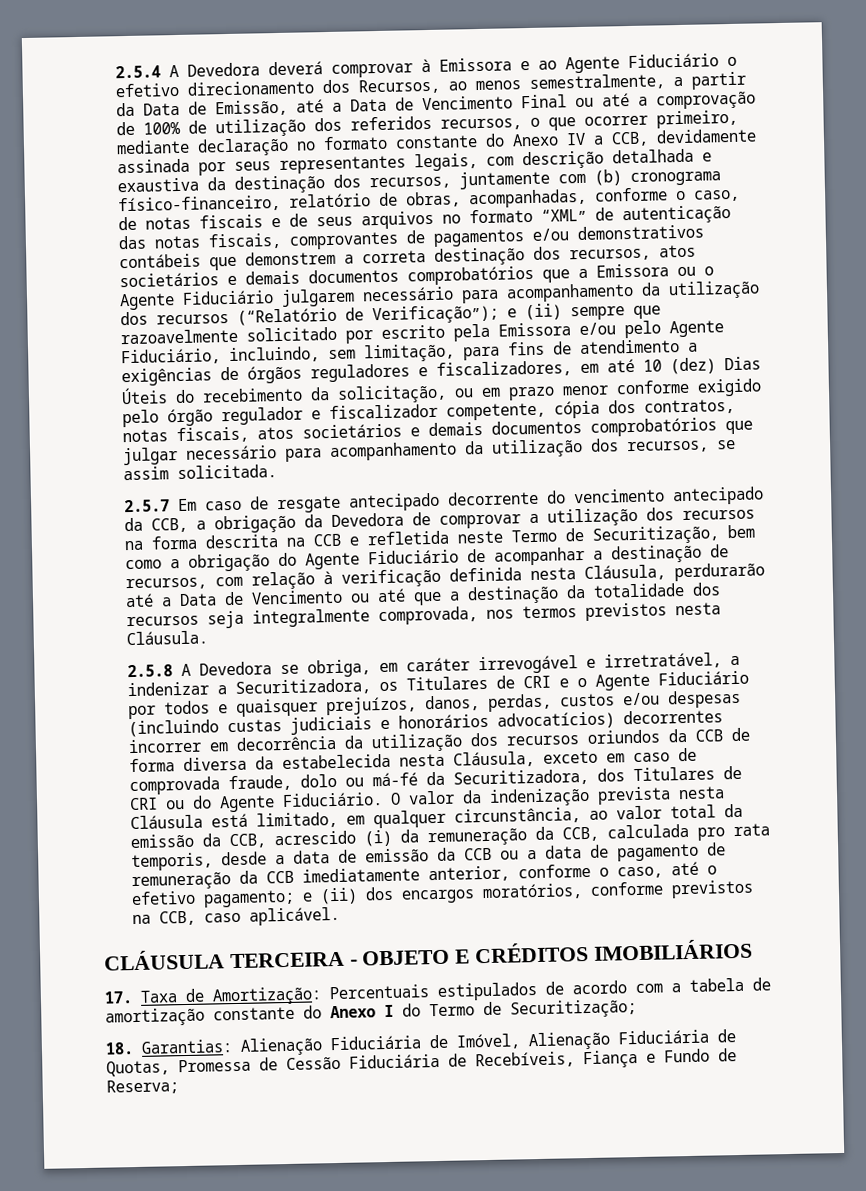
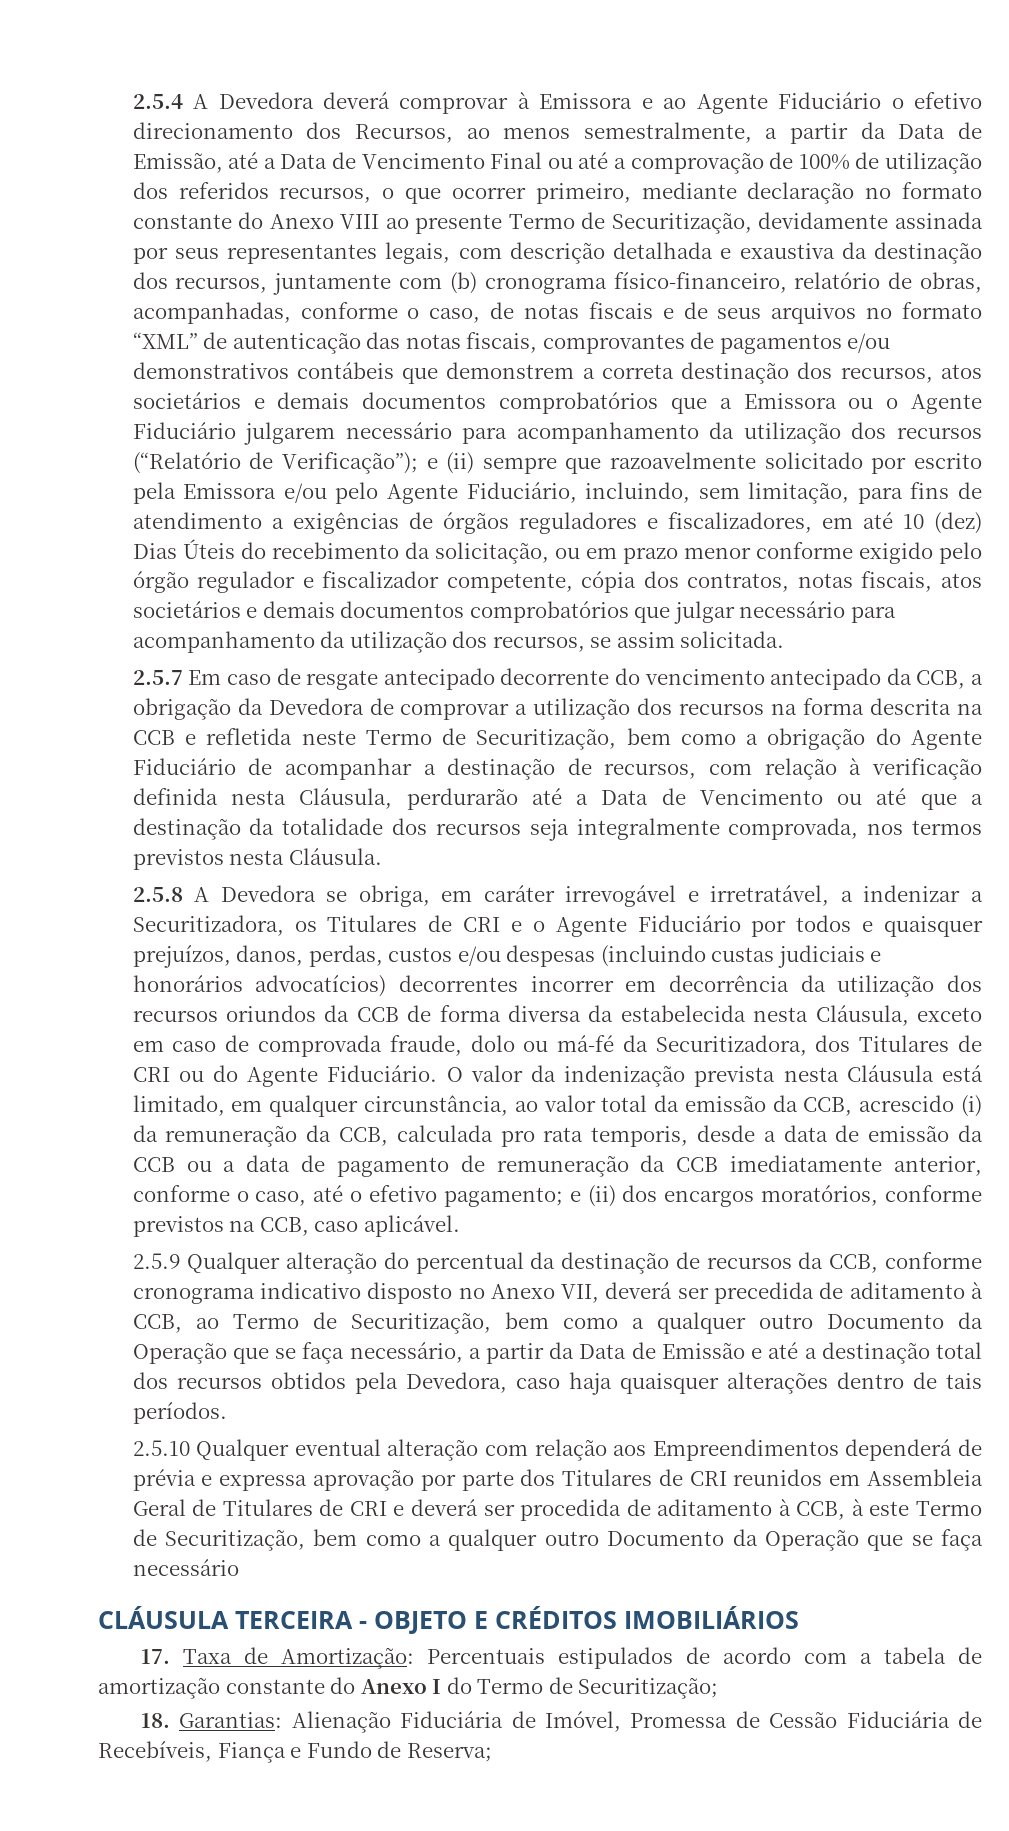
[566,131,650,147] IV a CCB, -> [340,212,752,234] VIII ao presente Termo de Securitização,
(341, 916) none -> [132,1252,983,1274] [132,1282,983,1304] [132,1312,984,1334] [132,1342,982,1364] [132,1372,983,1395] [132,1402,227,1424] [132,1439,982,1461] [132,1469,983,1491] [132,1499,982,1521] [132,1529,983,1551] [132,1559,239,1576] // 2.5.9 Qualquer alteração do percentual da destinação de recursos da CCB, conforme cronograma indicativo disposto no Anexo VII, deverá ser precedida de aditamento à CCB, ao Termo de Securitização, bem como a qualquer outro Documento da Operação que se faça necessário, a partir da Data de Emissão e até a destinação total dos recursos obtidos pela Devedora, caso haja quaisquer alterações dentro de tais períodos. // 2.5.10 Qualquer eventual alteração com relação aos Empreendimentos dependerá de prévia e expressa aprovação por parte dos Titulares de CRI reunidos em Assembleia Geral de Titulares de CRI e deverá ser procedida de aditamento à CCB, à este Termo de Securitização, bem como a qualquer outro Documento da Operação que se faça necessário
[528,1029,736,1051] [106,1060,170,1077] Alienação Fiduciária de Quotas, -> (621, 1721) none

